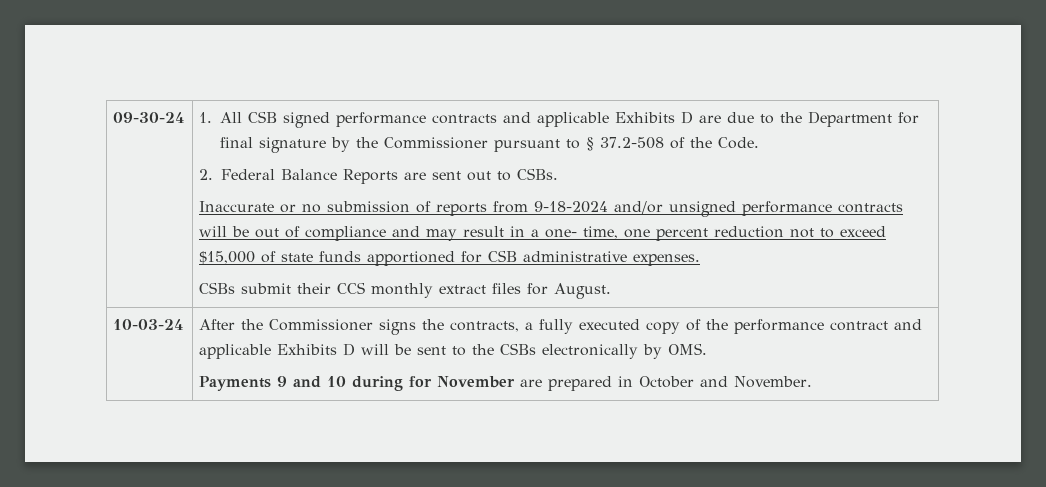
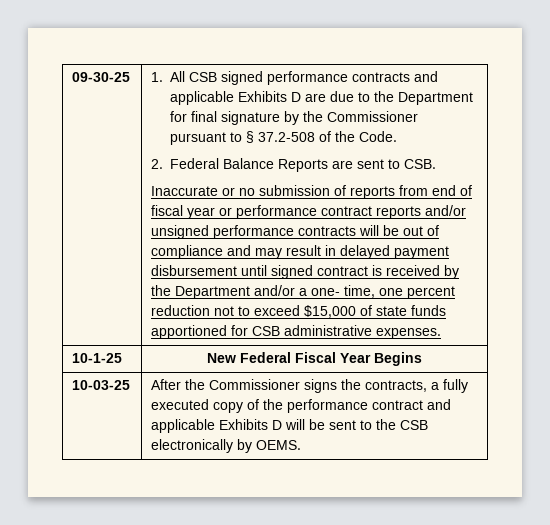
[113,112,185,123] 09-30-24 -> [72,72,131,82] 09-30-25
[467,168,559,181] out to CSBs. -> [388,159,437,169] to CSB.
[534,201,609,213] 9-18-2024 -> [432,185,473,196] [151,205,422,219] end of fiscal year or performance contract reports
(526, 231) none -> [340,245,450,259] [151,265,460,279] [151,285,296,299] delayed payment disbursement until signed contract is received by the Department and/or
[199,282,612,299] [113,319,184,330] // CSBs submit their CCS monthly extract files for August. // 10-03-24 -> [72,353,123,363] [207,352,422,366] [72,380,131,390] // 10-1-25 | New Federal Fiscal Year Begins // 10-03-25
[500,343,537,355] CSBs -> [400,420,429,430] CSB
[668,343,708,355] [199,376,813,391] OMS. // Payments 9 and 10 during for November are prepared in October and November. -> [256,440,302,450] OEMS.

